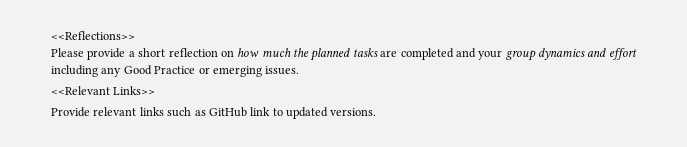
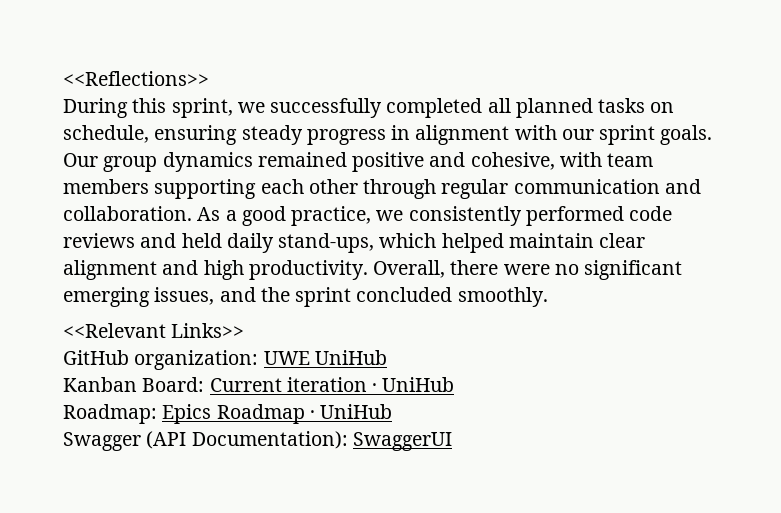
[51,48,637,61] [51,65,300,77] [51,86,156,95] [51,107,377,119] Please provide a short reflection on how much the planned tasks are completed and your group dynamics and effort including any Good Practice or emerging issues. // <<Relevant Links>> // Provide relevant links such as GitHub link to updated versions. -> [63,98,675,118] [63,125,713,145] [63,152,654,172] [63,179,701,199] [63,206,673,226] [63,233,646,253] [63,260,683,280] [63,287,548,307] [63,323,245,338] [63,350,387,370] [63,377,455,392] [63,404,393,424] [63,431,452,451] During this sprint, we successfully completed all planned tasks on schedule, ensuring steady progress in alignment with our sprint goals. Our group dynamics remained positive and cohesive, with team members supporting each other through regular communication and collaboration. As a good practice, we consistently performed code reviews and held daily stand-ups, which helped maintain clear alignment and high productivity. Overall, there were no significant emerging issues, and the sprint concluded smoothly. // <<Relevant Links>> // GitHub organization: UWE UniHub // Kanban Board: Current iteration · UniHub // Roadmap: Epics Roadmap · UniHub // Swagger (API Documentation): SwaggerUI

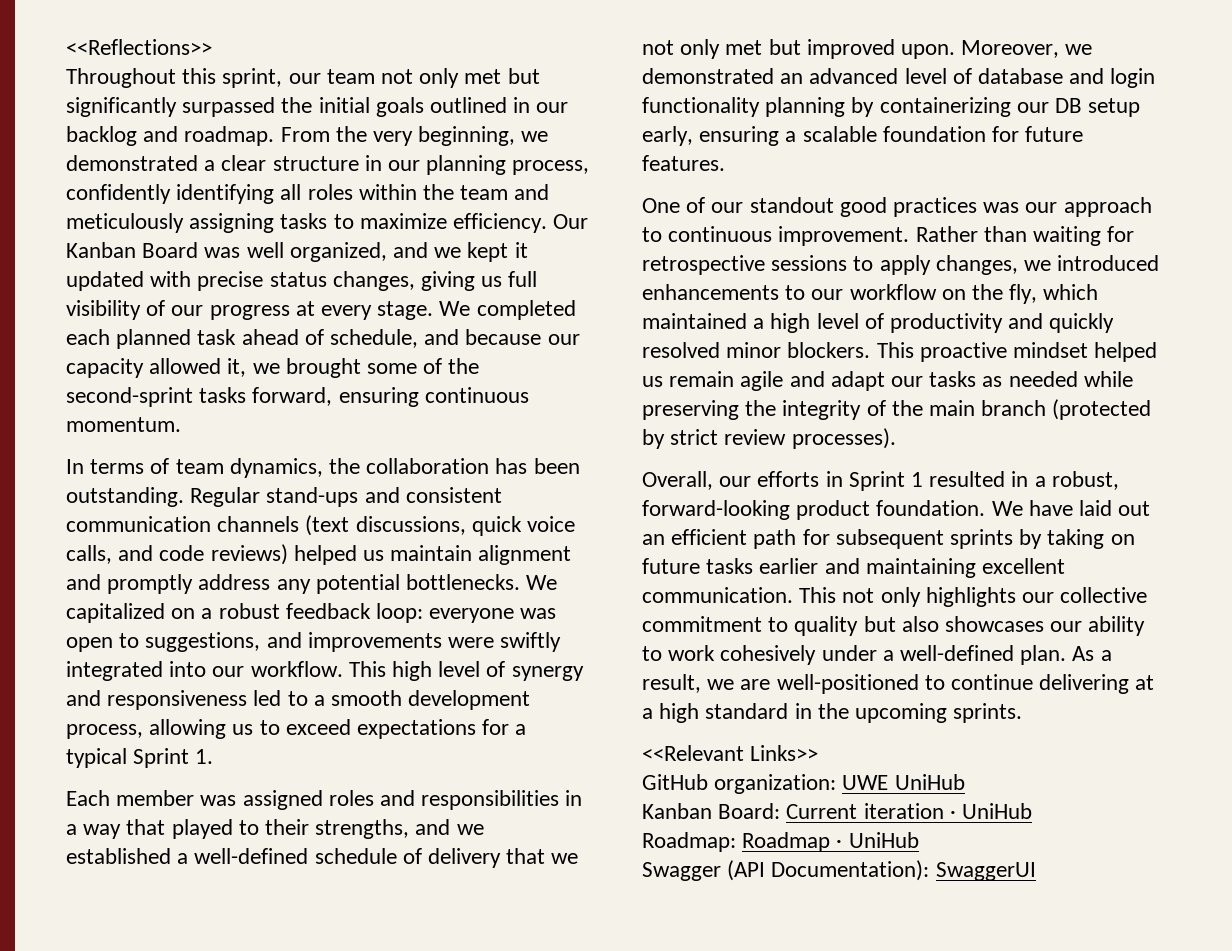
[63,98,128,118] During -> [66,68,176,88] Throughout
[237,98,675,118] [63,125,713,145] [63,152,654,172] [63,179,701,199] [63,206,673,226] [63,233,646,253] [63,260,683,280] [63,287,548,307] we successfully completed all planned tasks on schedule, ensuring steady progress in alignment with our sprint goals. Our group dynamics remained positive and cohesive, with team members supporting each other through regular communication and collaboration. As a good practice, we consistently performed code reviews and held daily stand-ups, which helped maintain clear alignment and high productivity. Overall, there were no significant emerging issues, and the sprint concluded smoothly. -> [288,68,540,88] [66,97,569,117] [66,126,549,146] [66,155,590,175] [66,184,550,204] [66,213,589,233] [66,242,528,262] [66,271,538,291] [66,300,576,320] [66,329,580,349] [66,358,480,378] [66,387,529,407] [66,417,181,432] [66,458,580,478] [66,487,502,507] [66,515,576,536] [66,544,572,565] [66,574,558,594] [66,603,557,623] [66,632,562,652] [66,661,584,681] [66,690,531,710] [66,719,527,739] [66,748,214,768] [66,790,583,810] [66,819,484,839] [66,848,579,868] [642,39,1093,59] [642,68,1156,88] [642,97,1141,117] [642,126,1084,146] [642,155,725,171] [642,197,1152,217] [642,226,1135,246] [642,255,1160,275] [642,284,1099,304] [642,313,1115,333] [642,342,1158,362] [642,371,1133,391] [642,399,1152,420] [642,428,896,449] [642,471,1119,491] [642,500,1151,520] [642,529,1135,549] [642,558,1066,578] [642,587,1148,607] [642,616,1146,636] [642,645,1112,665] [642,674,1155,694] [642,703,1023,723] our team not only met but significantly surpassed the initial goals outlined in our backlog and roadmap. From the very beginning, we demonstrated a clear structure in our planning process, confidently identifying all roles within the team and meticulously assigning tasks to maximize efficiency. Our Kanban Board was well organized, and we kept it updated with precise status changes, giving us full visibility of our progress at every stage. We completed each planned task ahead of schedule, and because our capacity allowed it, we brought some of the second-sprint tasks forward, ensuring continuous momentum. // In terms of team dynamics, the collaboration has been outstanding. Regular stand-ups and consistent communication channels (text discussions, quick voice calls, and code reviews) helped us maintain alignment and promptly address any potential bottlenecks. We capitalized on a robust feedback loop: everyone was open to suggestions, and improvements were swiftly integrated into our workflow. This high level of synergy and responsiveness led to a smooth development process, allowing us to exceed expectations for a typical Sprint 1. // Each member was assigned roles and responsibilities in a way that played to their strengths, and we established a well-defined schedule of delivery that we not only met but improved upon. Moreover, we demonstrated an advanced level of database and login functionality planning by containerizing our DB setup early, ensuring a scalable foundation for future features. // One of our standout good practices was our approach to continuous improvement. Rather than waiting for retrospective sessions to apply changes, we introduced enhancements to our workflow on the fly, which maintained a high level of productivity and quickly resolved minor blockers. This proactive mindset helped us remain agile and adapt our tasks as needed while preserving the integrity of the main branch (protected by strict review processes). // Overall, our efforts in Sprint 1 resulted in a robust, forward-looking product foundation. We have laid out an efficient path for subsequent sprints by taking on future tasks earlier and maintaining excellent communication. This not only highlights our collective commitment to quality but also showcases our ability to work cohesively under a well-defined plan. As a result, we are well-positioned to continue delivering at a high standard in the upcoming sprints.
[162,404,212,424] Epics -> (736, 842) none

